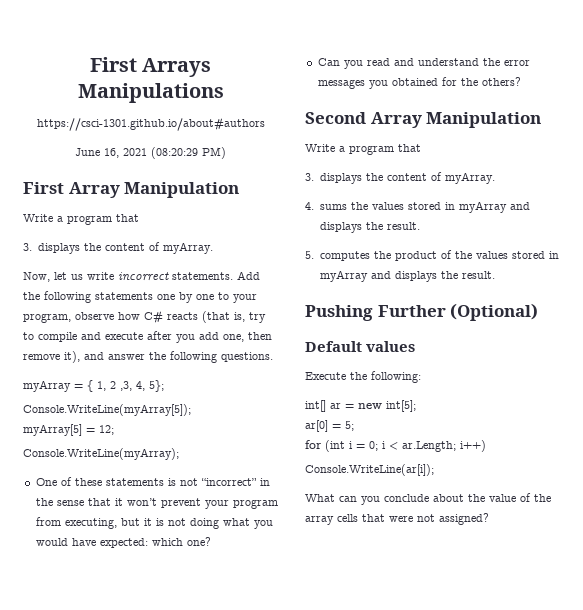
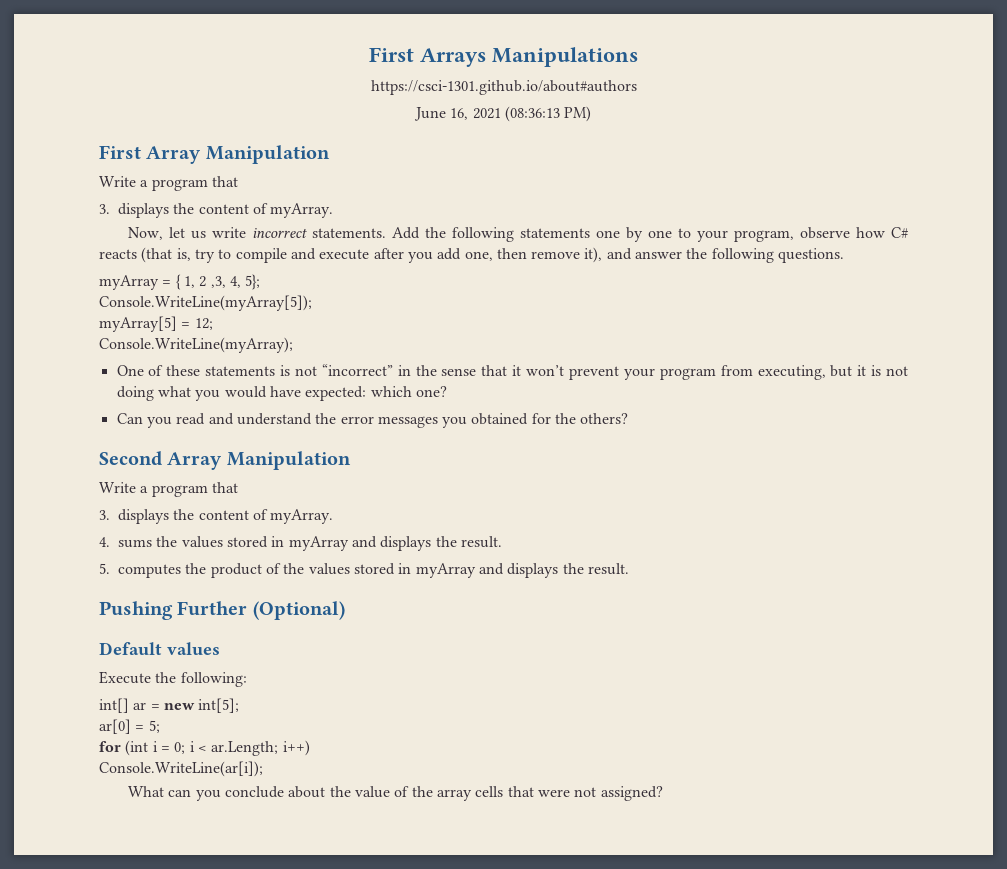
[151,147,198,159] (08:20:29 -> [504,106,560,122] (08:36:13

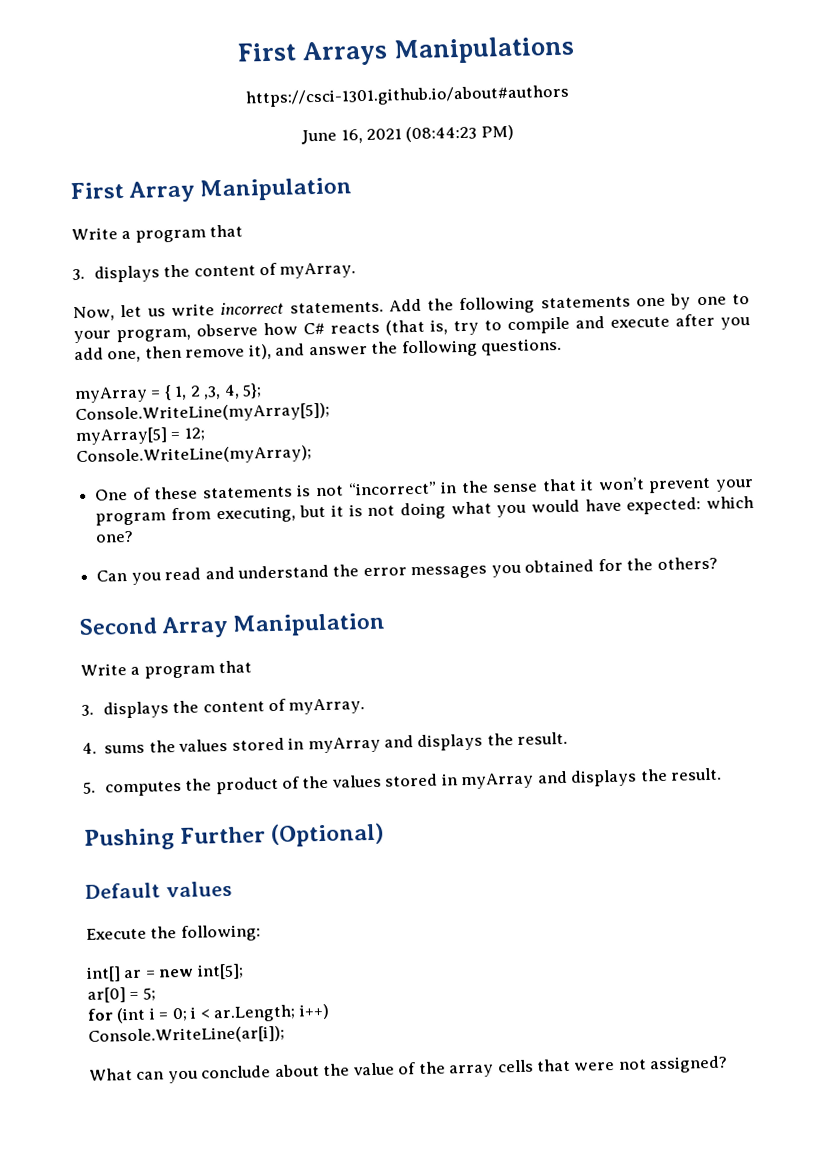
[504,106,560,122] (08:36:13 -> [405,125,478,143] (08:44:23

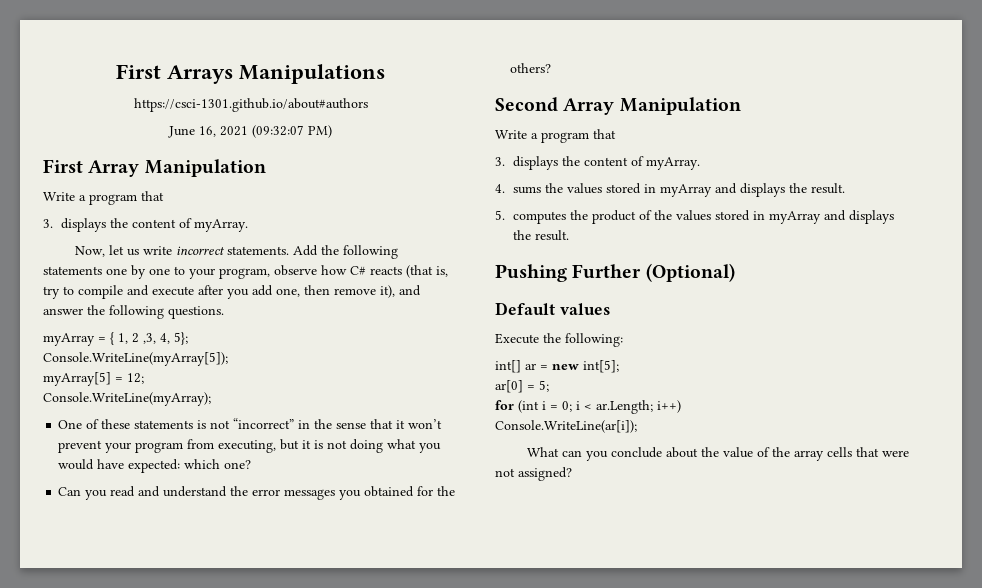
[405,125,478,143] (08:44:23 -> [252,125,304,138] (09:32:07

